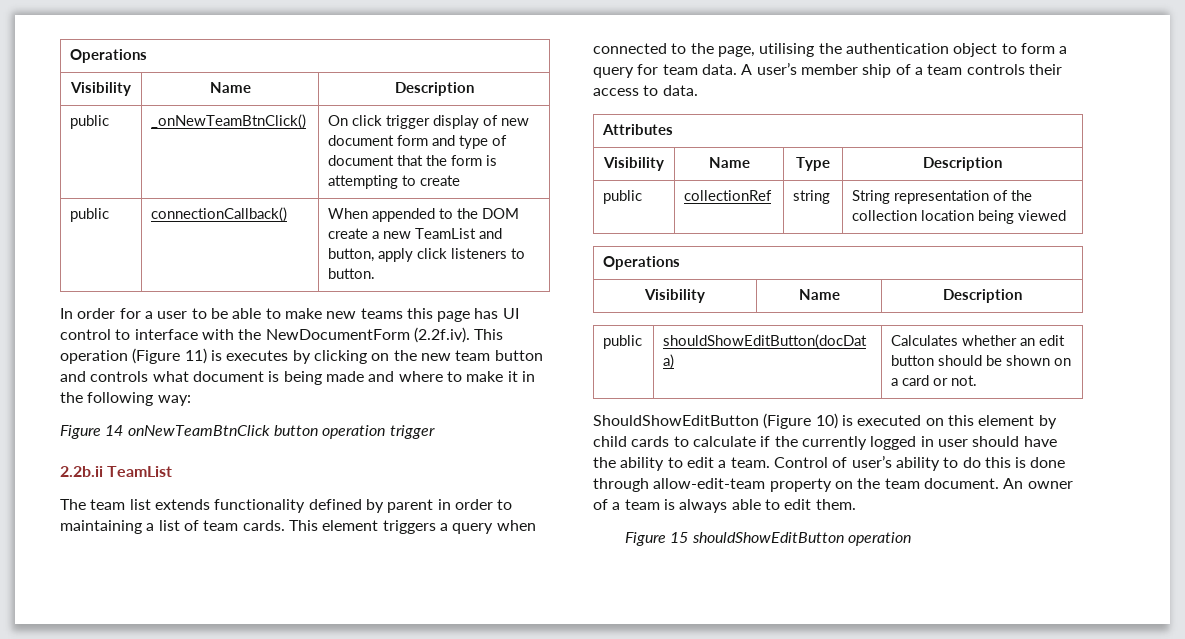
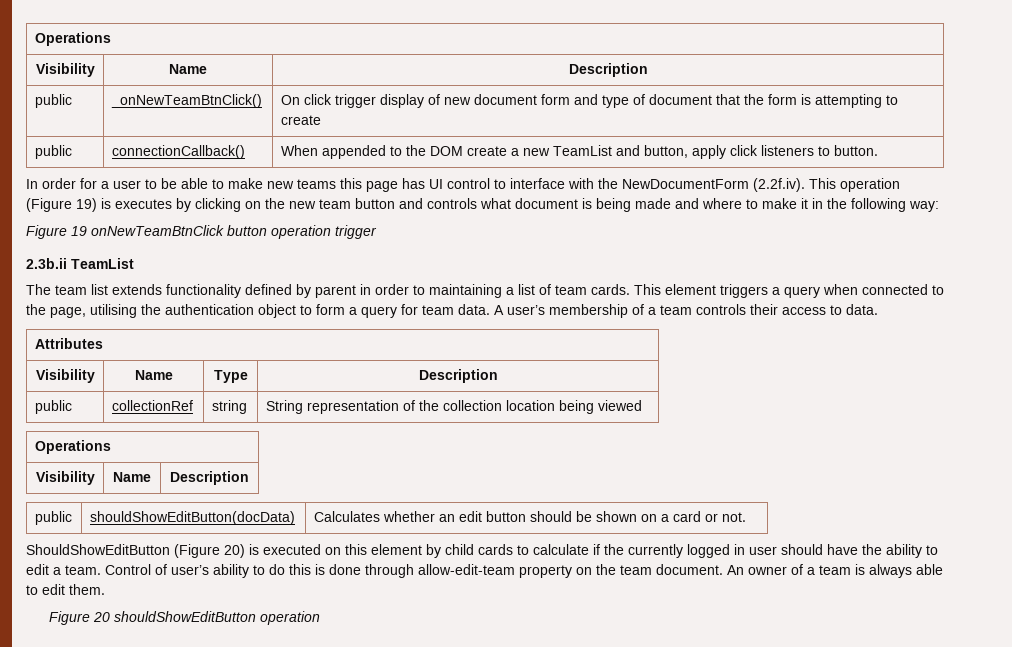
[184,348,207,364] 11) -> [76,198,97,212] 19)
[105,425,124,436] 14 -> [71,226,87,236] 19
[60,466,103,477] 2.2b.ii -> [26,258,67,269] 2.3b.ii
[800,64,892,78] member ship -> [549,304,628,318] membership
[815,413,838,429] 10) -> [224,544,245,558] 20)
[670,532,689,543] 15 -> [92,612,110,622] 20

